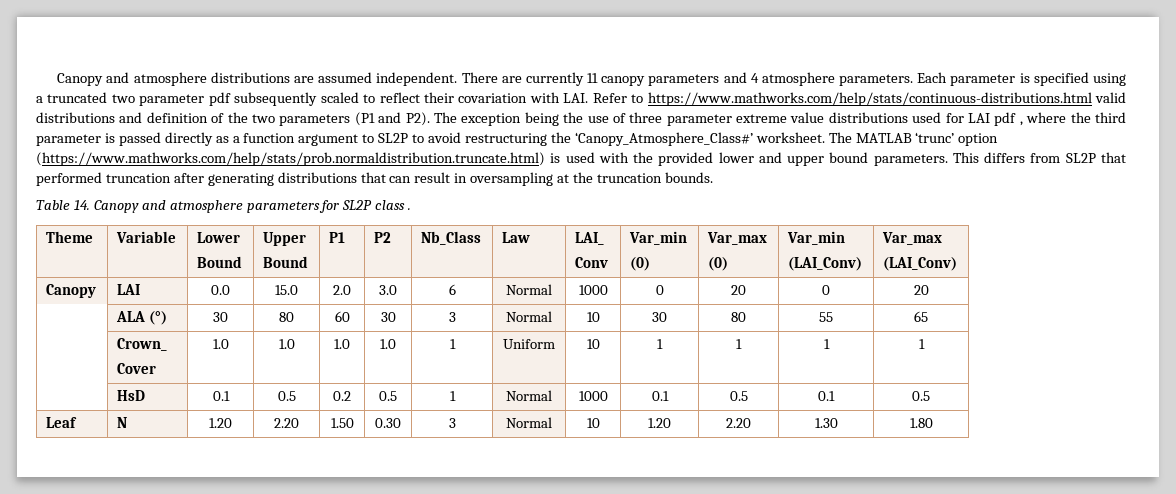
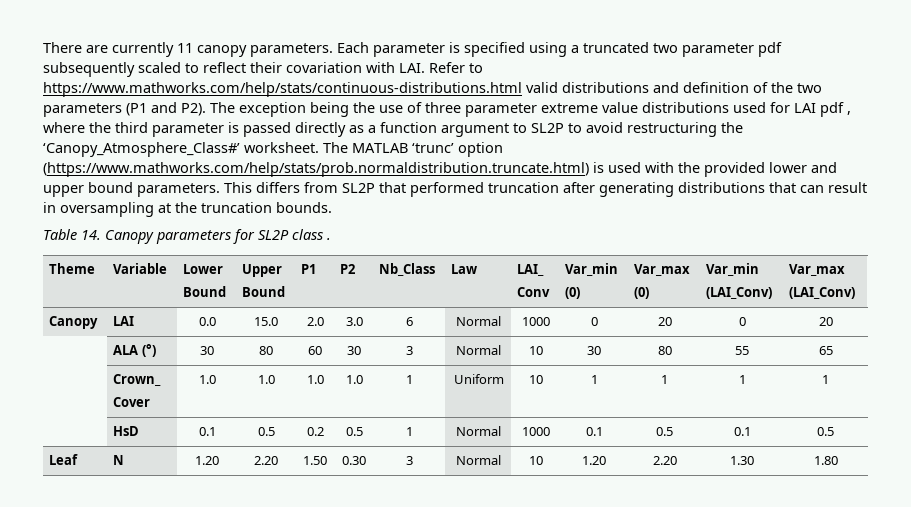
[57,72,458,86] Canopy and atmosphere distributions are assumed independent. -> (43, 47) none
[648,72,835,86] parameters and 4 atmosphere -> (247, 51) none
[141,200,243,213] and atmosphere -> (154, 237) none

